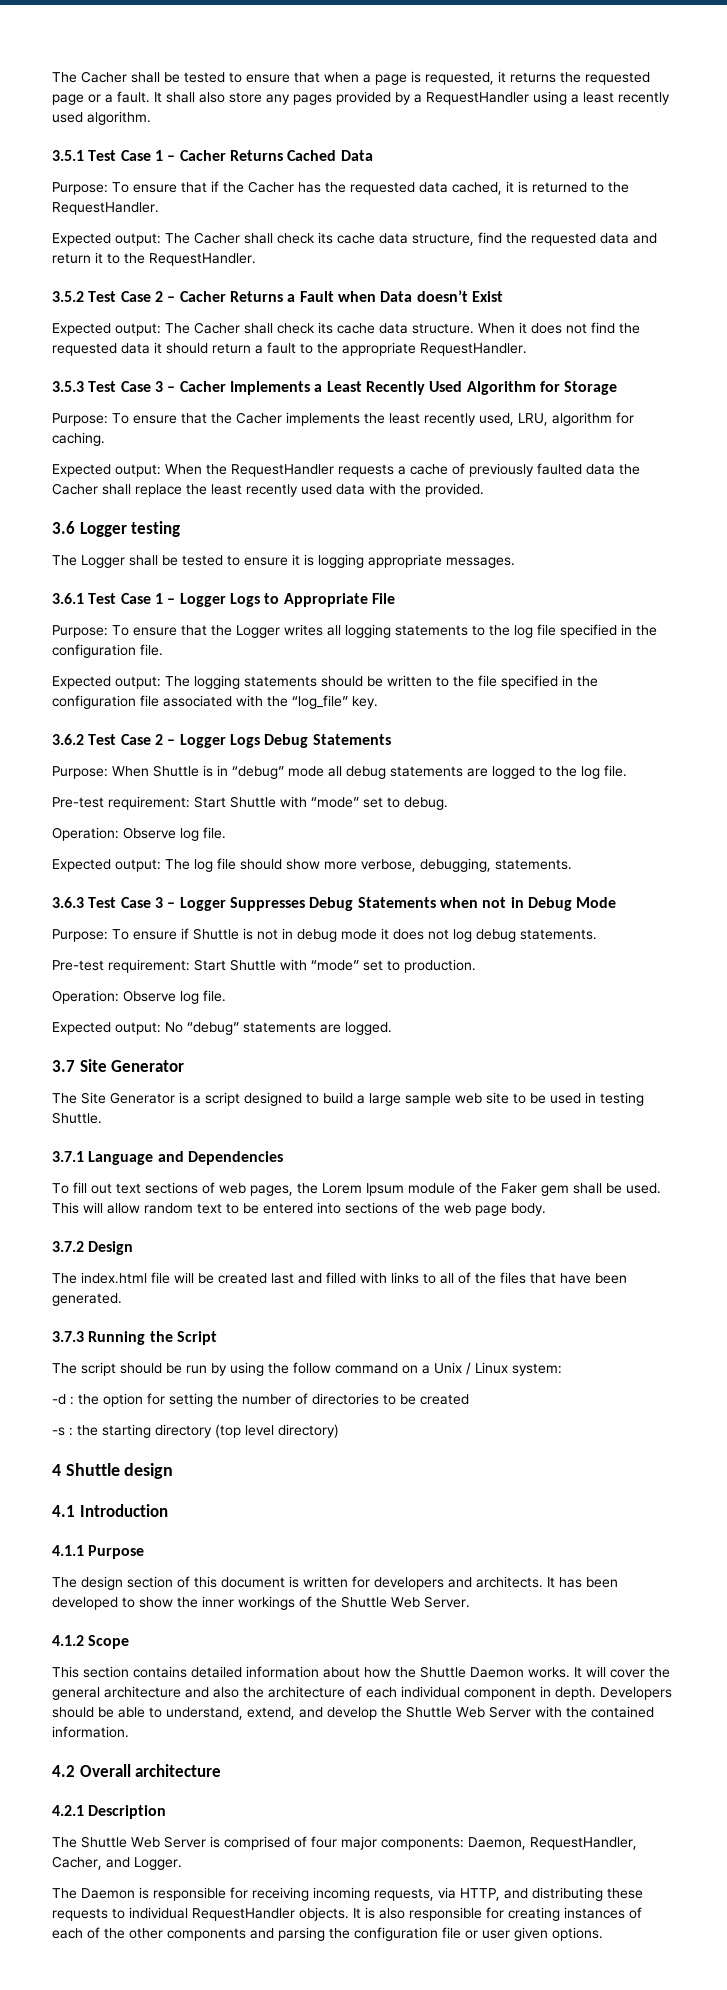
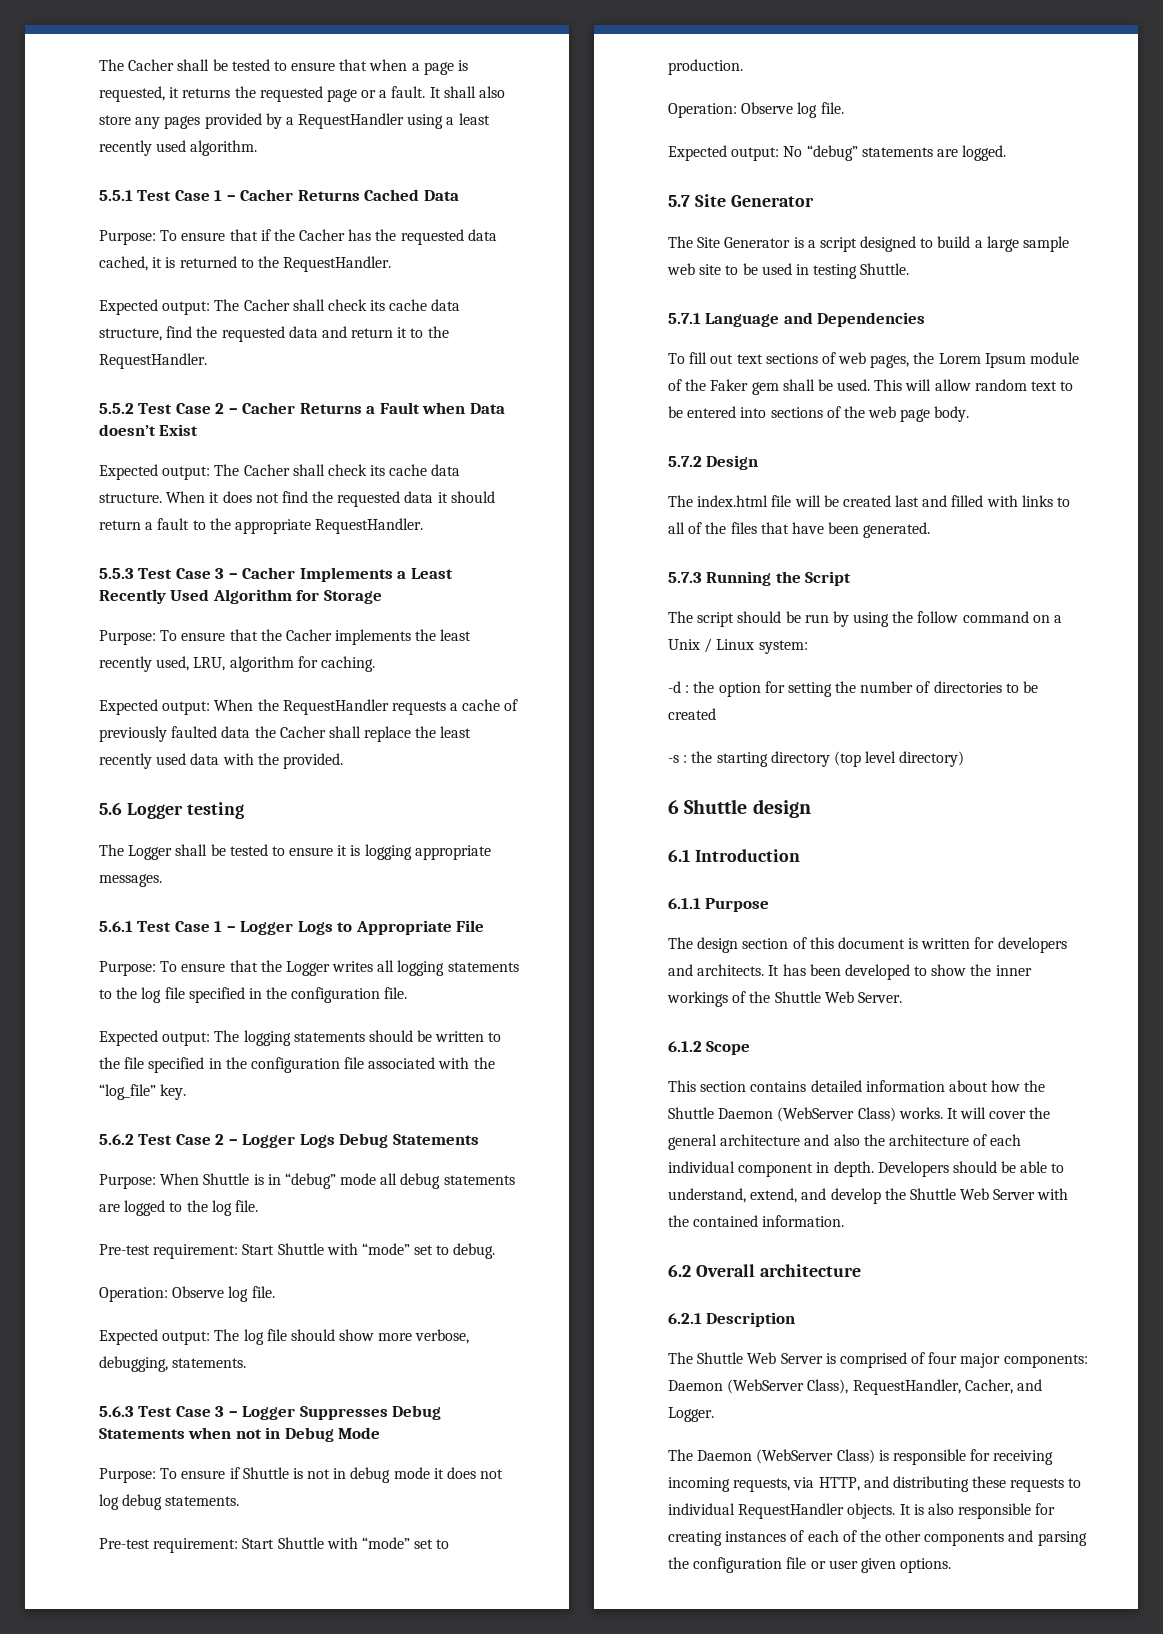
[52,150,84,161] 3.5.1 -> [99,190,133,201] 5.5.1
[52,291,84,302] 3.5.2 -> [99,403,134,414] 5.5.2
[52,381,84,392] 3.5.3 -> [99,568,134,579] 5.5.3
[52,521,75,534] 3.6 -> [99,802,122,815] 5.6
[52,593,84,604] 3.6.1 -> [99,921,133,932] 5.6.1
[52,734,84,745] 3.6.2 -> [99,1134,134,1145] 5.6.2
[52,897,84,908] 3.6.3 -> [99,1406,134,1417] 5.6.3
[52,1060,75,1072] 3.7 -> [668,195,690,207] 5.7
[52,1151,84,1162] 3.7.1 -> [668,313,701,324] 5.7.1
[52,1241,84,1252] 3.7.2 -> [668,456,702,467] 5.7.2
[52,1331,84,1342] 3.7.3 -> [668,572,702,583] 5.7.3
[52,1464,61,1476] 4 -> [668,800,679,814] 6
[52,1505,75,1517] 4.1 -> [668,849,690,862] 6.1
[52,1545,84,1556] 4.1.1 -> [668,898,701,909] 6.1.1
[52,1635,84,1646] 4.1.2 -> [668,1041,702,1052] 6.1.2
(524, 1672) none -> [777,1107,896,1122] (WebServer Class)
[52,1765,75,1777] 4.2 -> [668,1264,691,1277] 6.2
[52,1805,84,1816] 4.2.1 -> [668,1313,702,1324] 6.2.1
[468,1837,526,1850] Daemon, -> [668,1379,849,1394] Daemon (WebServer Class),
(135, 1893) none -> [756,1449,875,1464] (WebServer Class)

